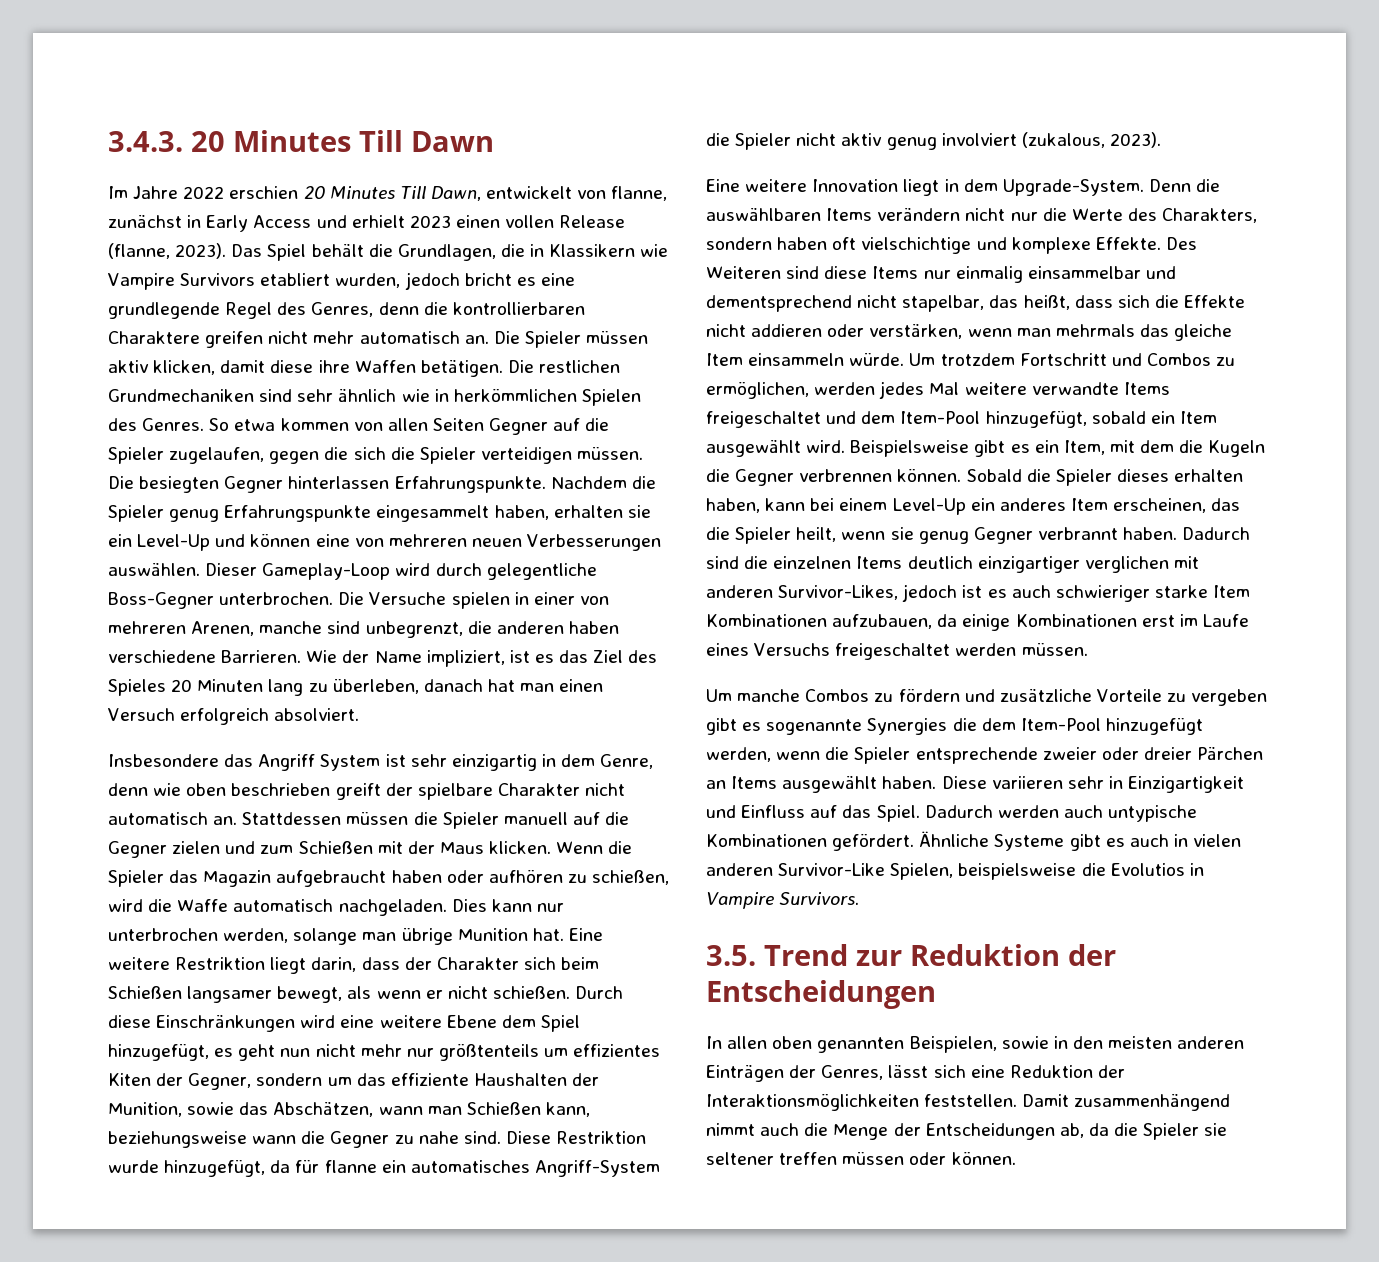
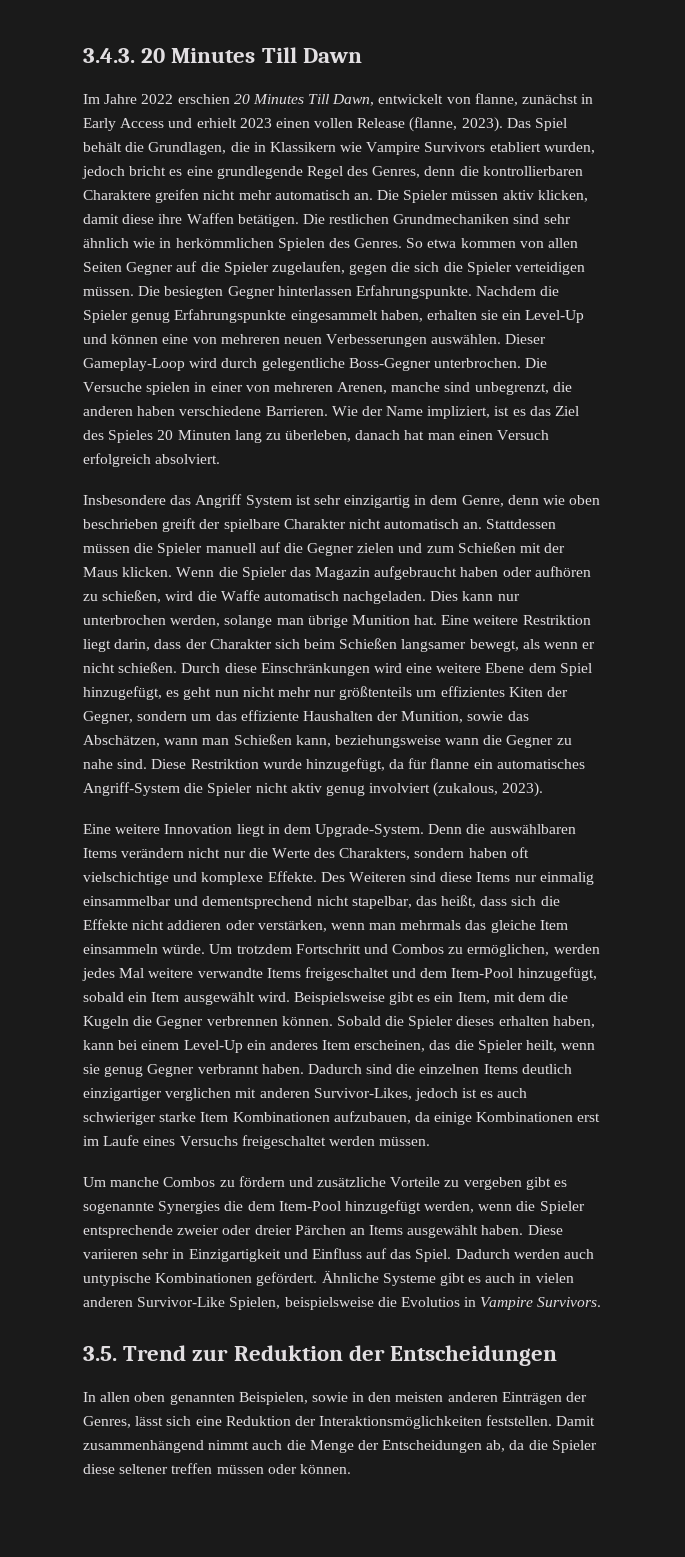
[1204,1123,1228,1136] sie -> [83,1464,115,1474] diese

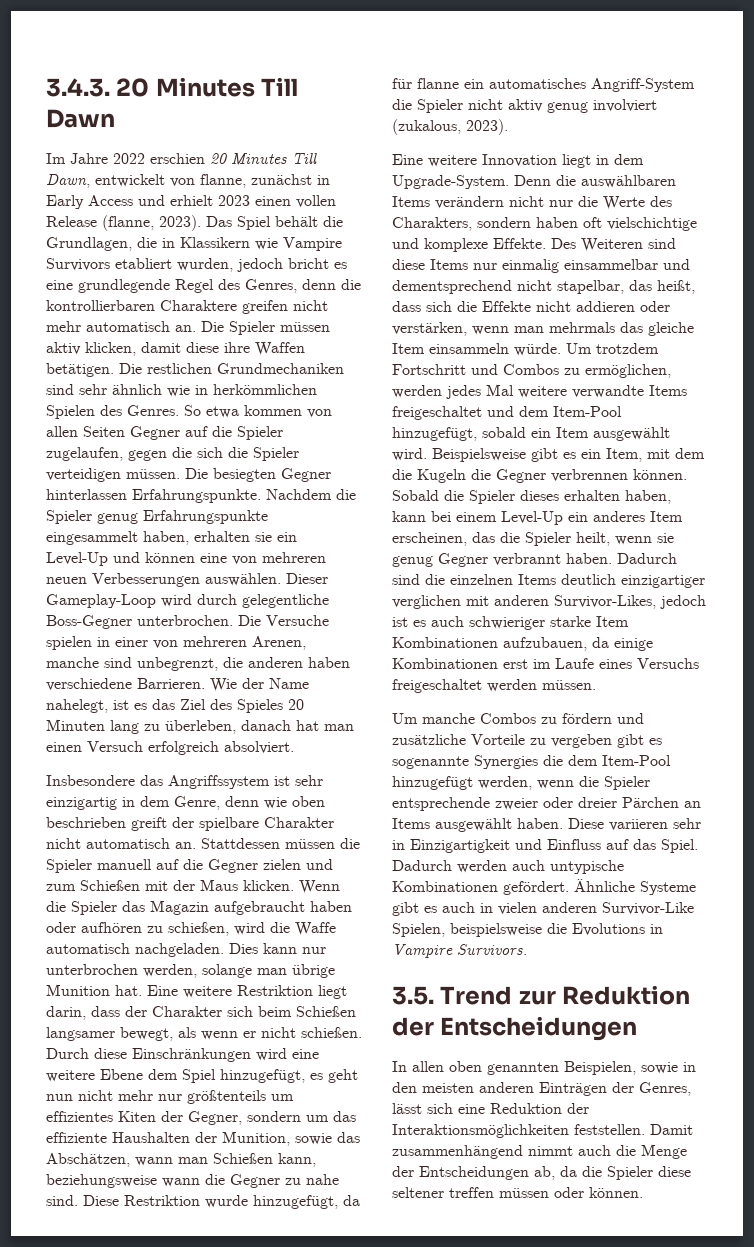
[427,406,491,419] impliziert, -> [46,699,108,713] nahelegt,
[195,494,292,508] Angriff System -> [168,775,270,789] Angriffssystem
[400,1297,460,1307] Evolutios -> [572,923,645,936] Evolutions

